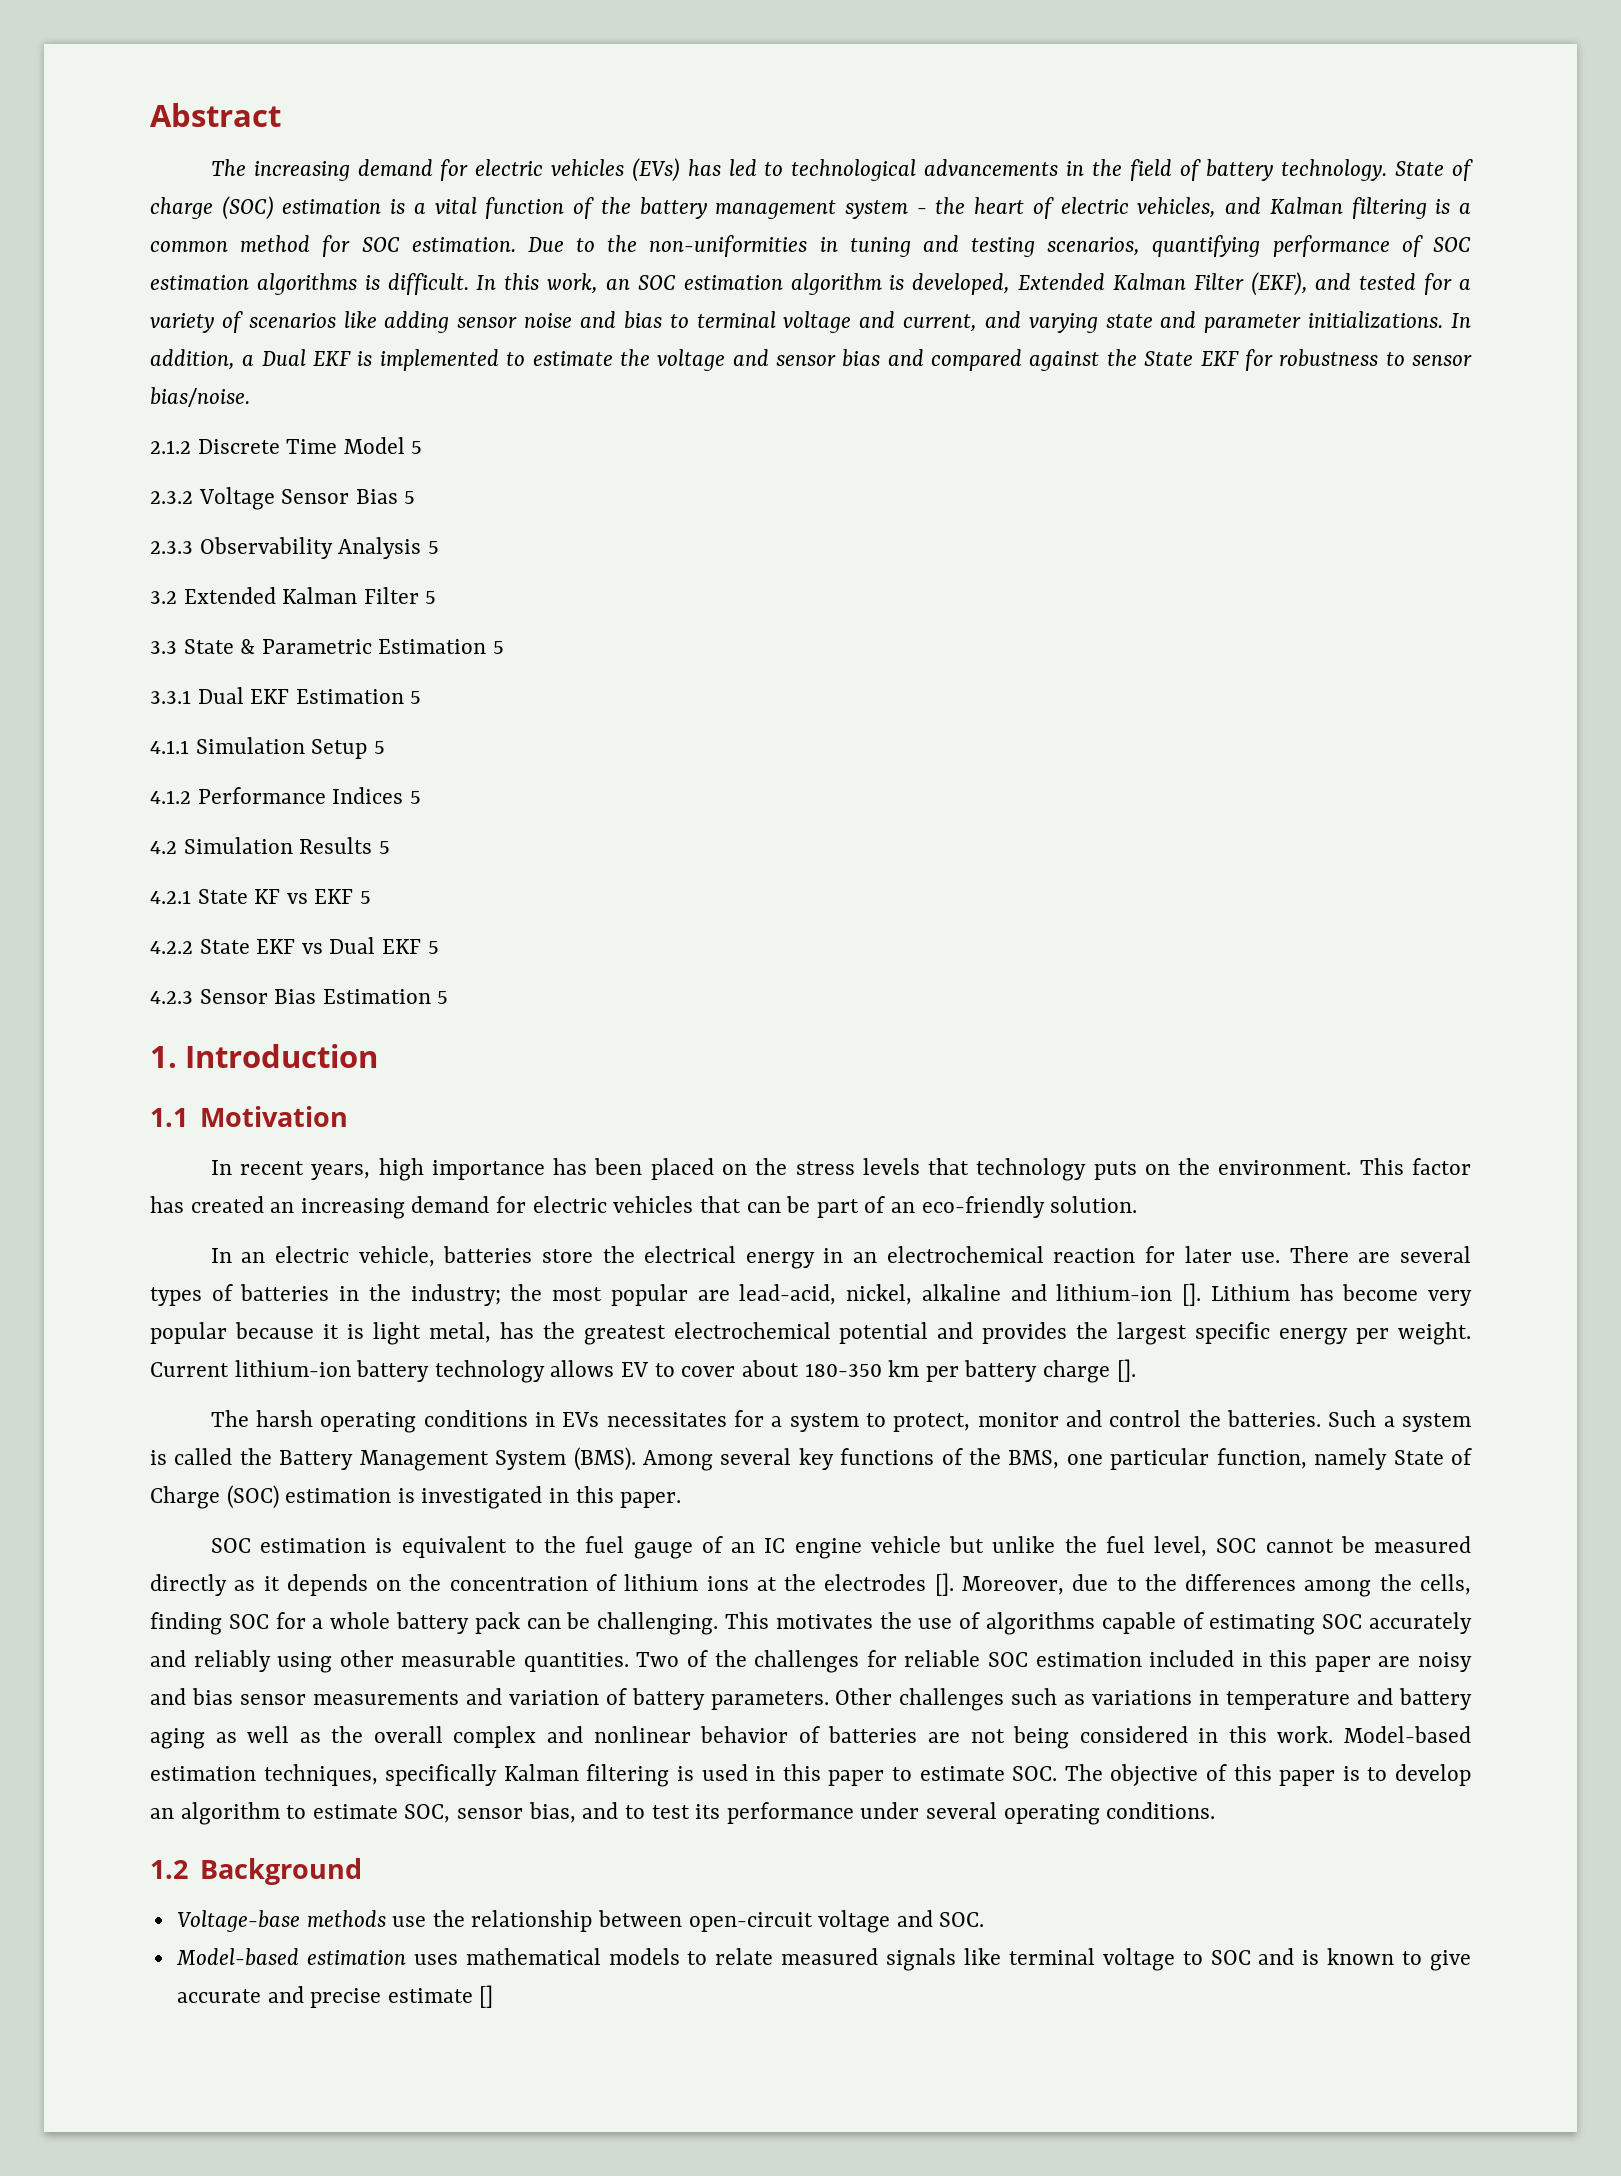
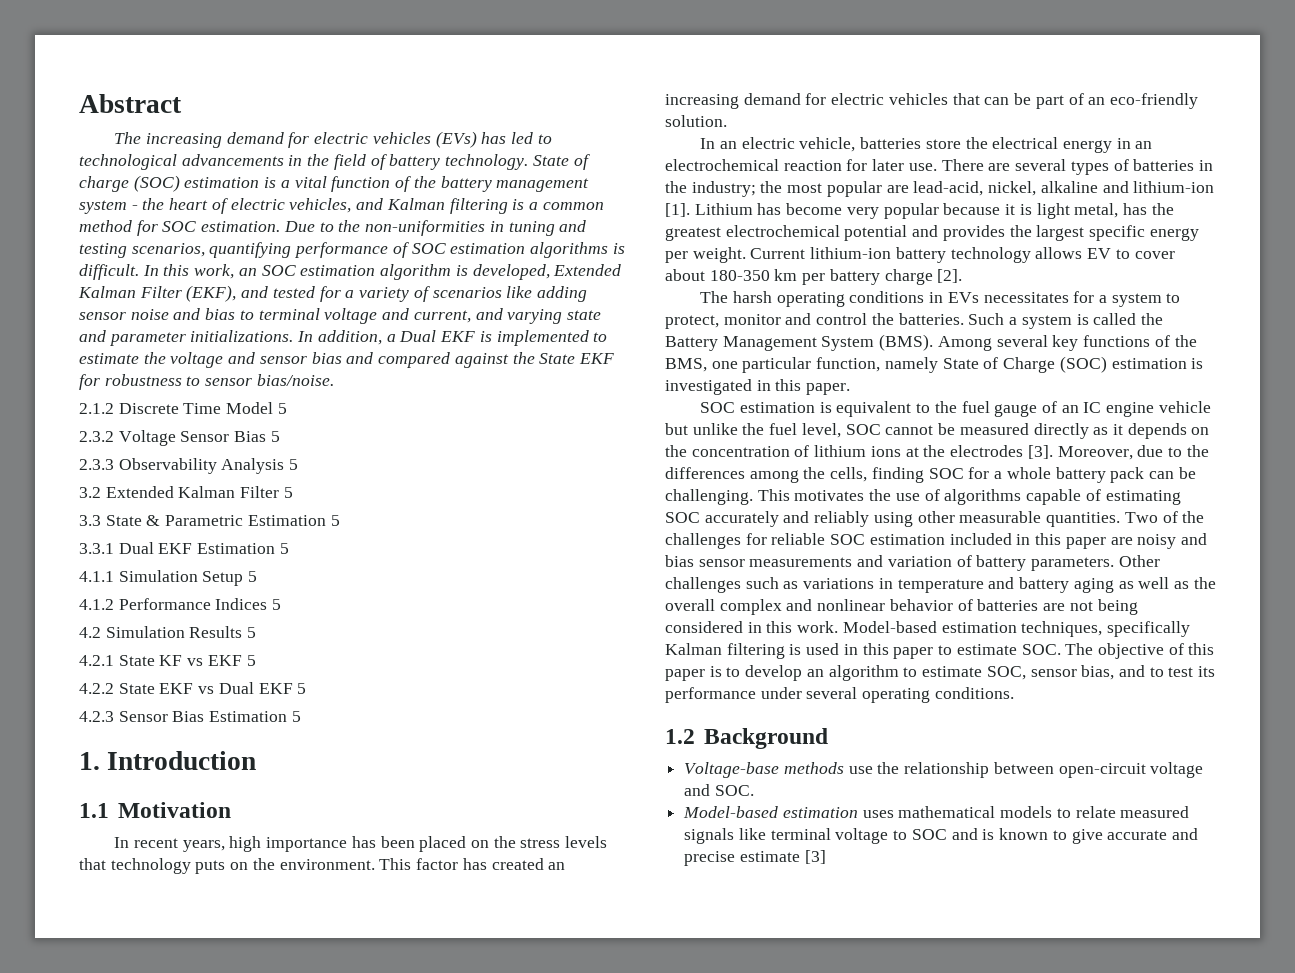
[1182,1283,1202,1306] []. -> [665,203,690,217] [1].
[1116,1359,1136,1382] []. -> [937,269,963,283] [2].
[934,1573,954,1596] []. -> [1027,445,1053,459] [3].
[479,1985,494,2008] [] -> [804,850,826,864] [3]

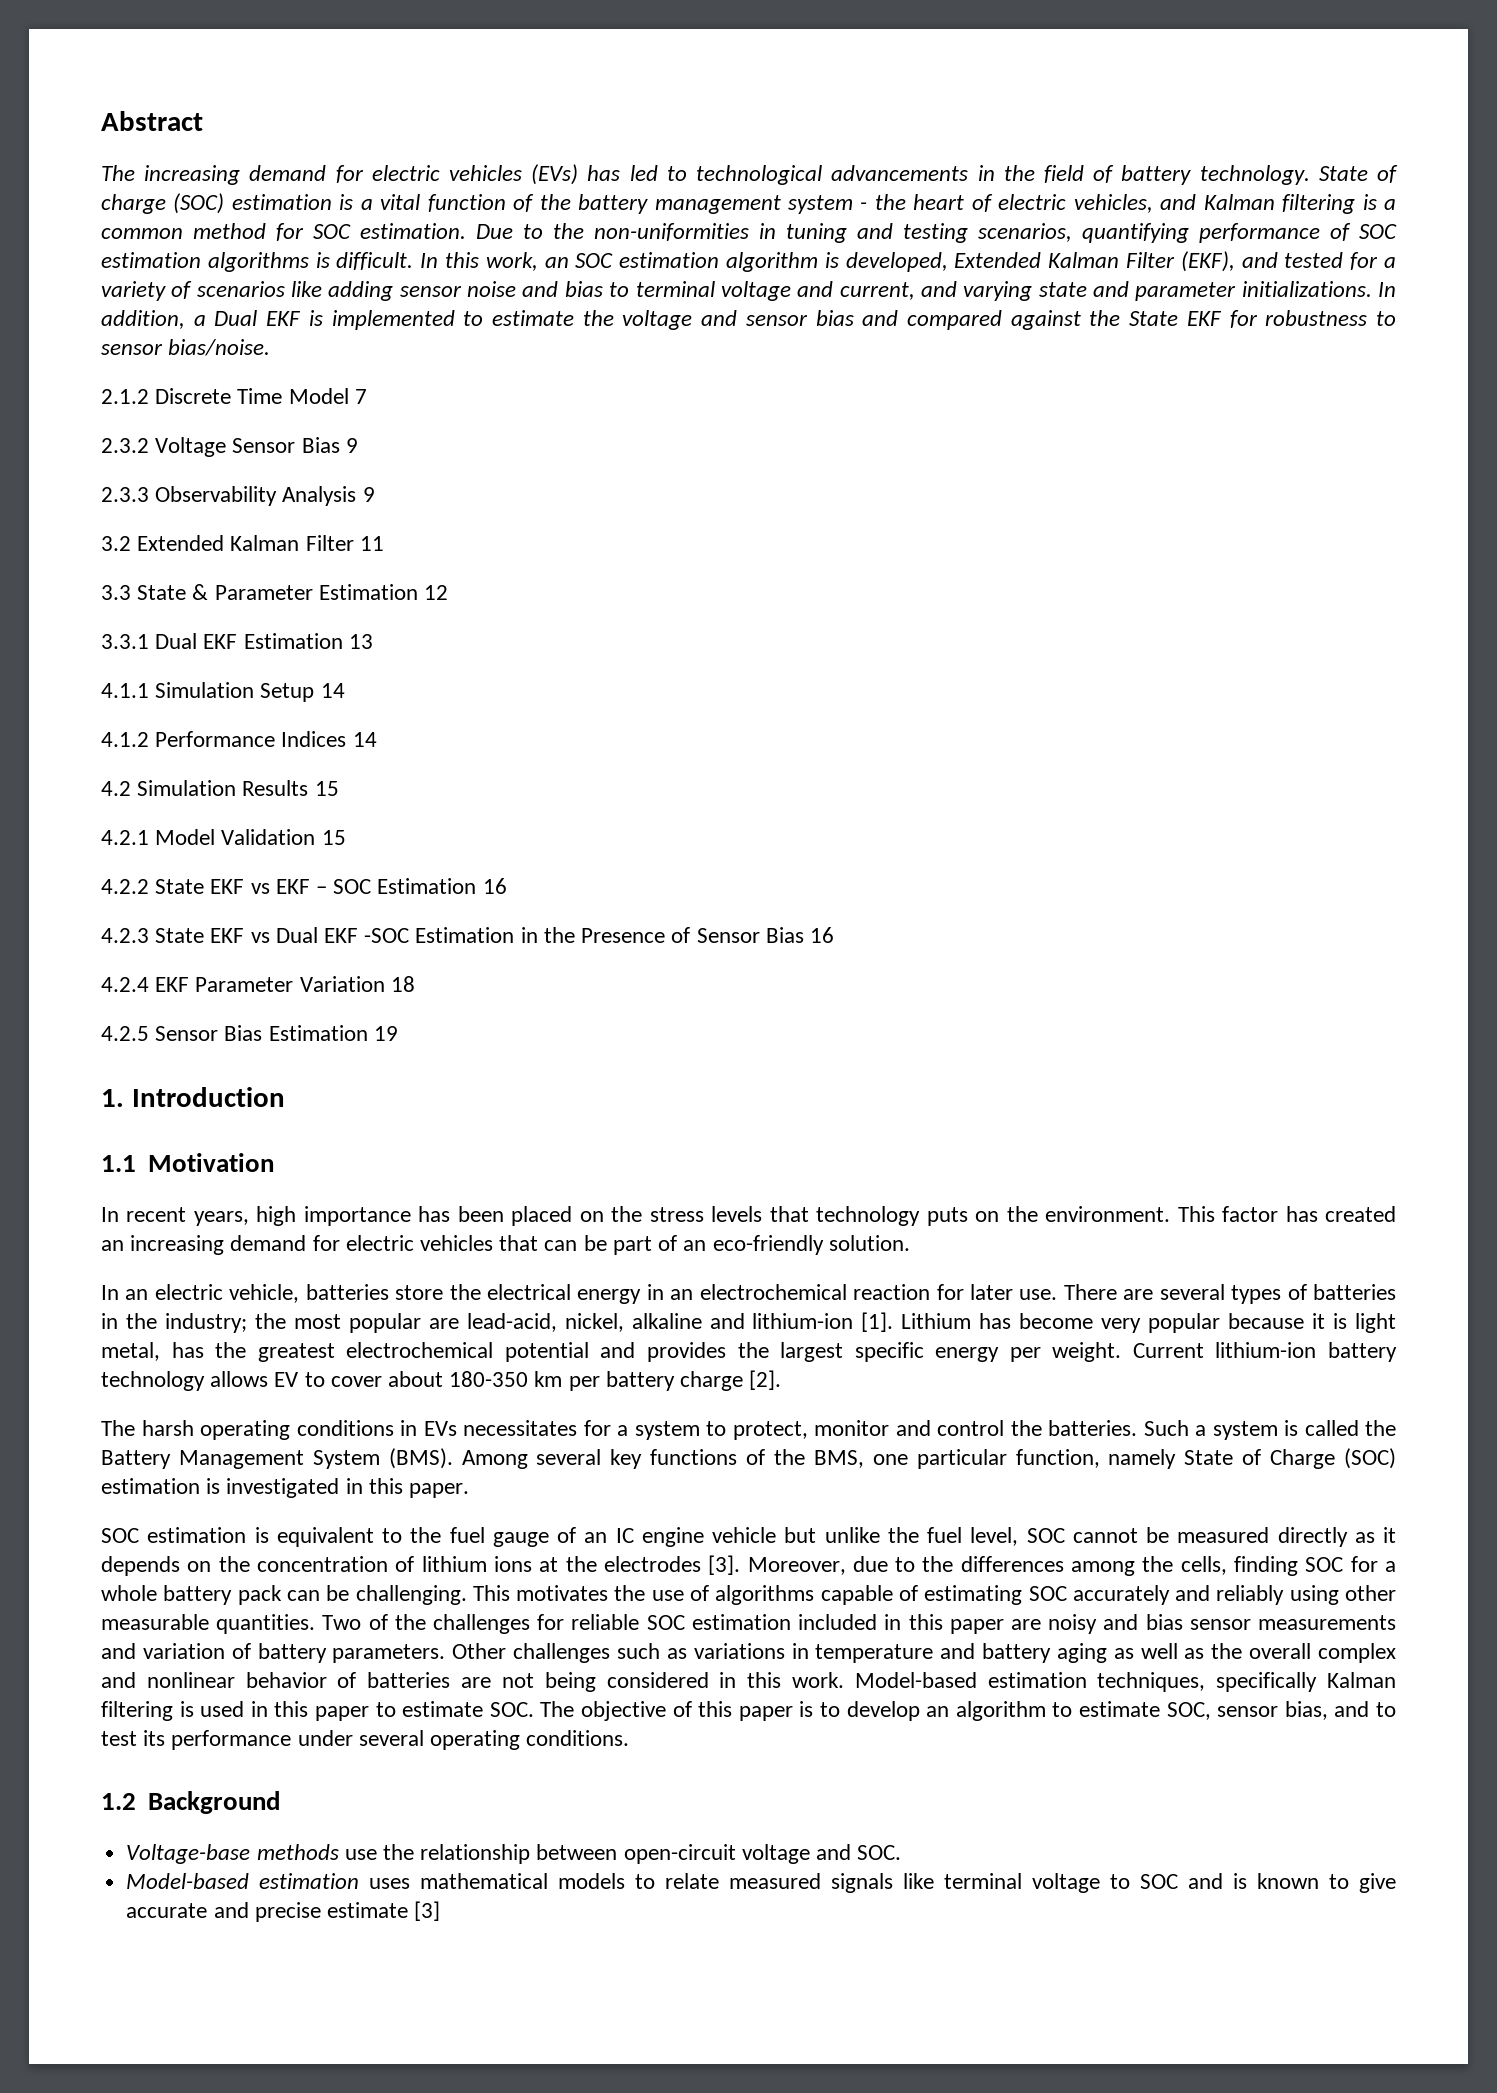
[277,403,287,414] 5 -> [354,389,367,404] 7
[270,431,280,442] 5 -> [345,438,358,453] 9
[289,459,299,470] 5 -> [362,487,375,502] 9
[283,487,293,498] 5 -> [359,536,384,551] 11
[165,515,340,526] Parametric Estimation 5 -> [214,584,449,600] Parameter Estimation 12
[279,543,289,554] 5 -> [348,634,373,649] 13
[248,571,258,582] 5 -> [320,683,345,698] 14
[272,599,282,610] 5 -> [352,732,377,747] 14
[247,627,257,638] 5 -> [314,781,339,796] 15
[118,655,256,666] State KF vs EKF 5 -> [155,829,346,845] Model Validation 15
[218,682,307,694] [79,711,114,722] Dual EKF 5 // 4.2.3 -> [275,878,507,894] [101,927,834,943] [101,976,415,992] [101,1026,149,1041] EKF – SOC Estimation 16 // 4.2.3 State EKF vs Dual EKF -SOC Estimation in the Presence of Sensor Bias 16 // 4.2.4 EKF Parameter Variation 18 // 4.2.5
[291,711,301,722] 5 -> [373,1026,398,1041] 19

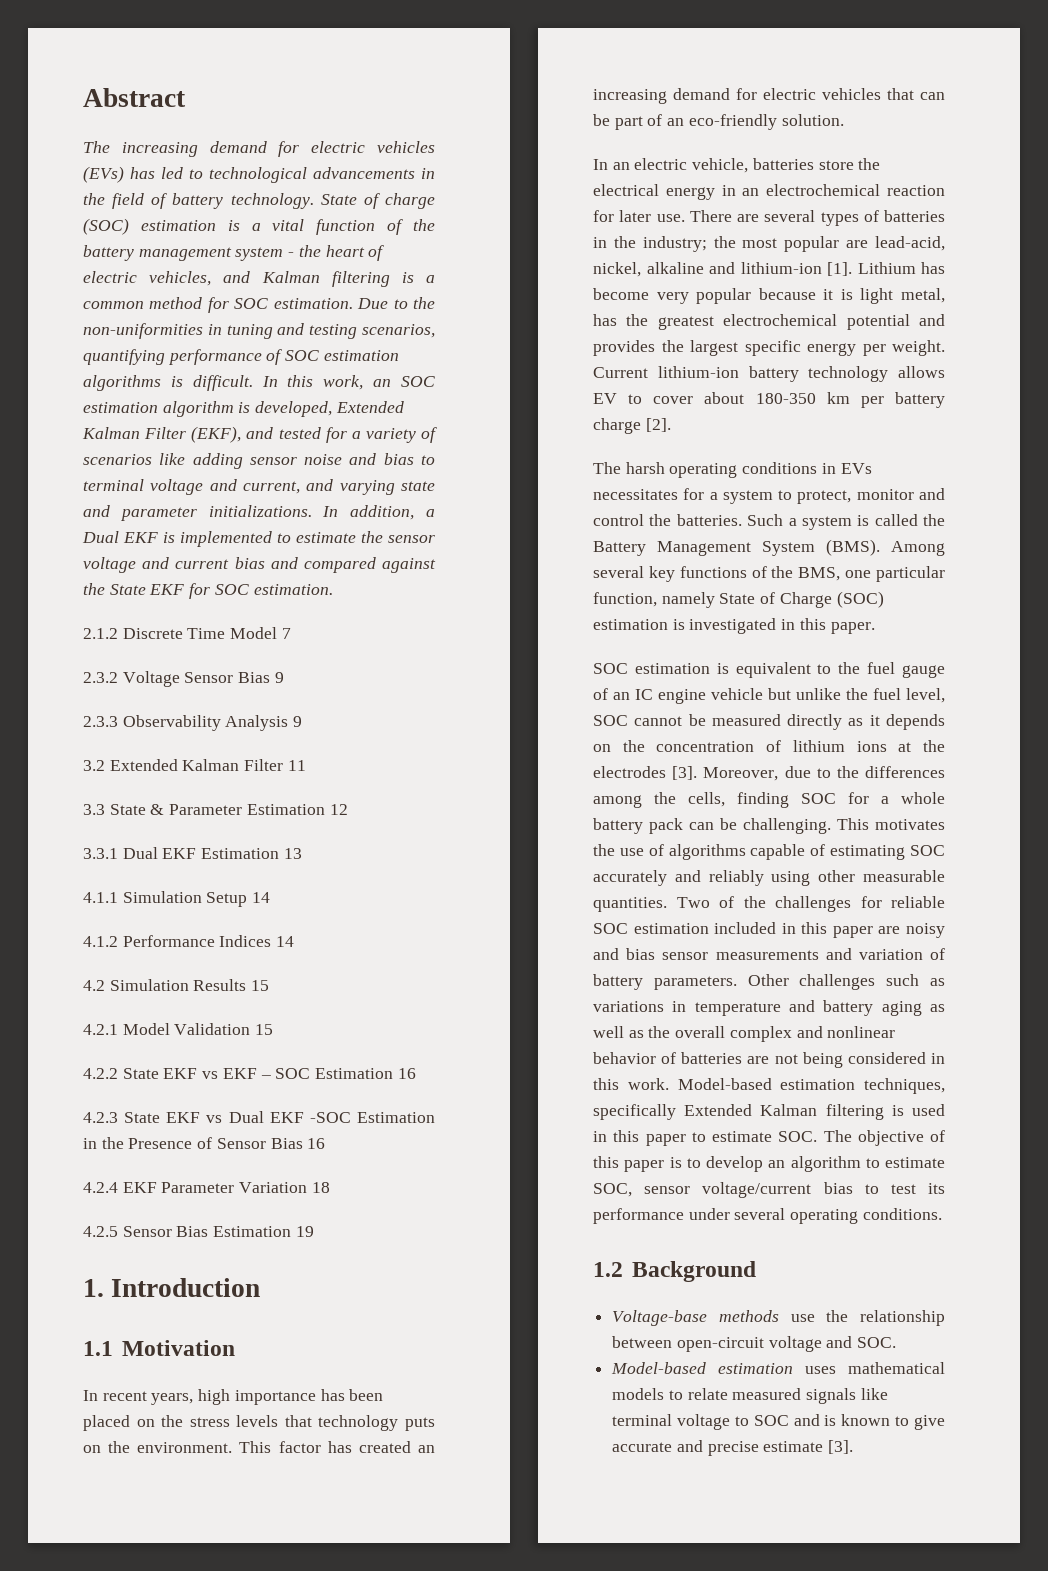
[622,310,808,330] voltage and sensor -> [388,535,435,543] [83,557,230,573] sensor voltage and current
[1265,310,1396,326] [101,339,271,356] robustness to sensor bias/noise. -> [214,584,333,595] SOC estimation.
(1318, 1682) none -> [684,1104,753,1116] Extended
[1284,1701,1370,1720] bias, and -> [702,1182,853,1198] voltage/current bias
[414,1901,441,1921] [3] -> [828,1440,854,1454] [3].

